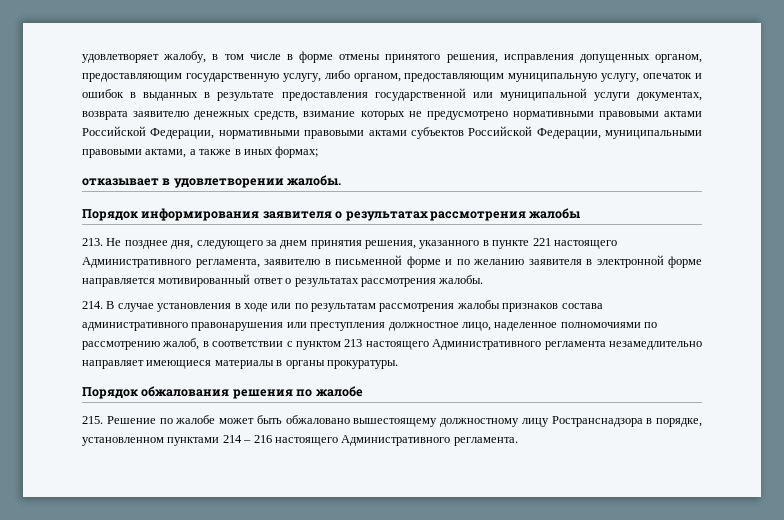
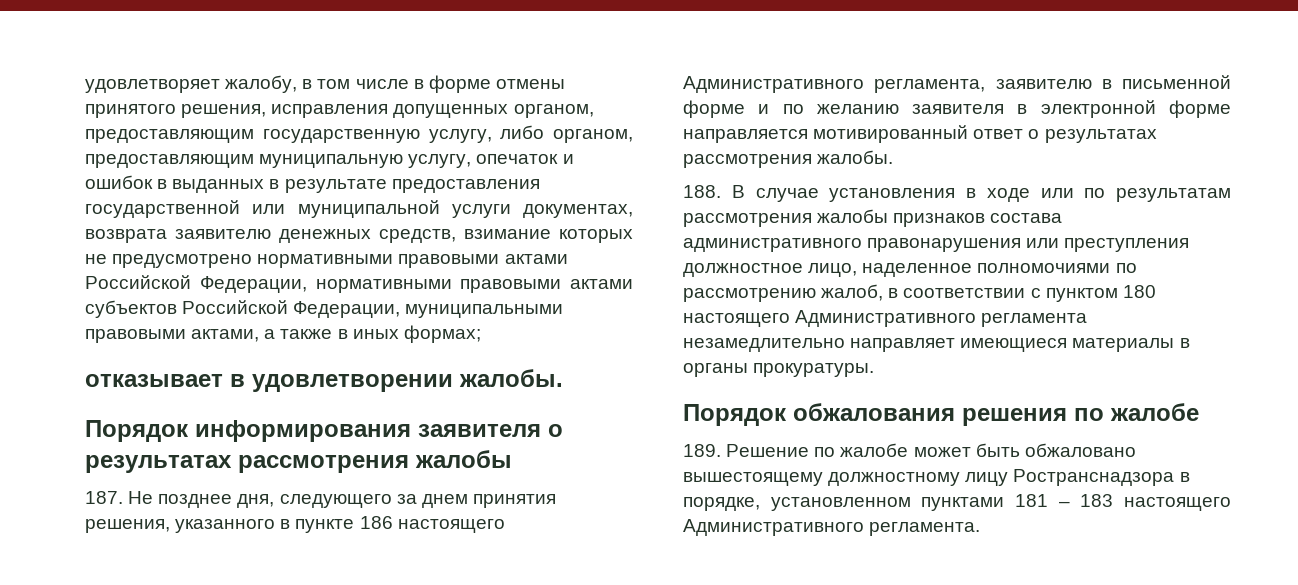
[82,238,103,246] 213. -> [85,491,123,504] 187.
[532,238,551,246] 221 -> [359,516,393,529] 186
[82,301,103,309] 214. -> [683,185,721,198] 188.
[344,339,363,347] 213 -> [1122,285,1156,298] 180
[82,416,103,424] 215. -> [683,444,721,457] 189.
[222,435,272,443] 214 – 216 -> [1015,494,1114,507] 181 – 183

